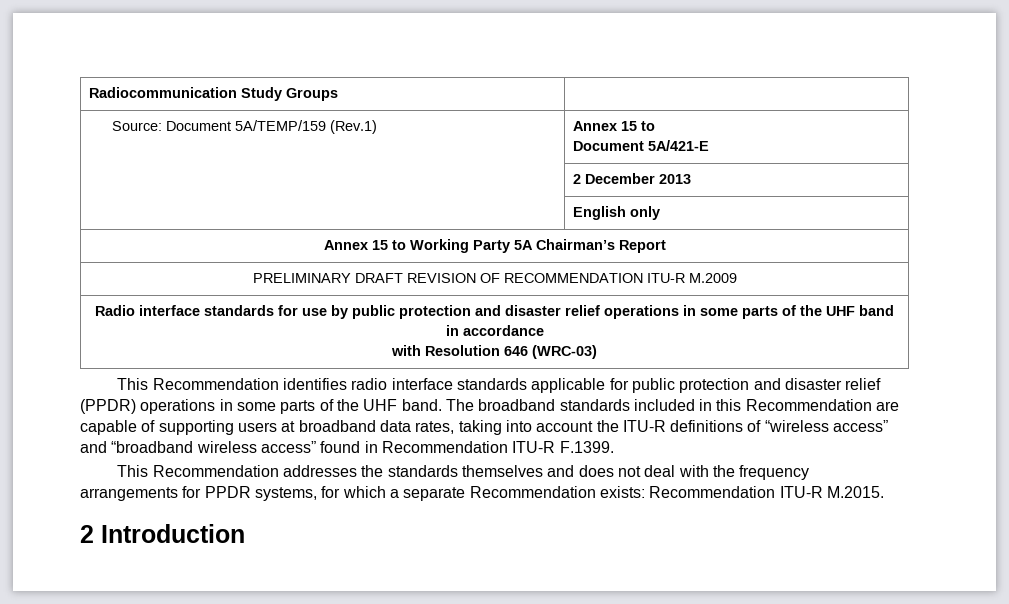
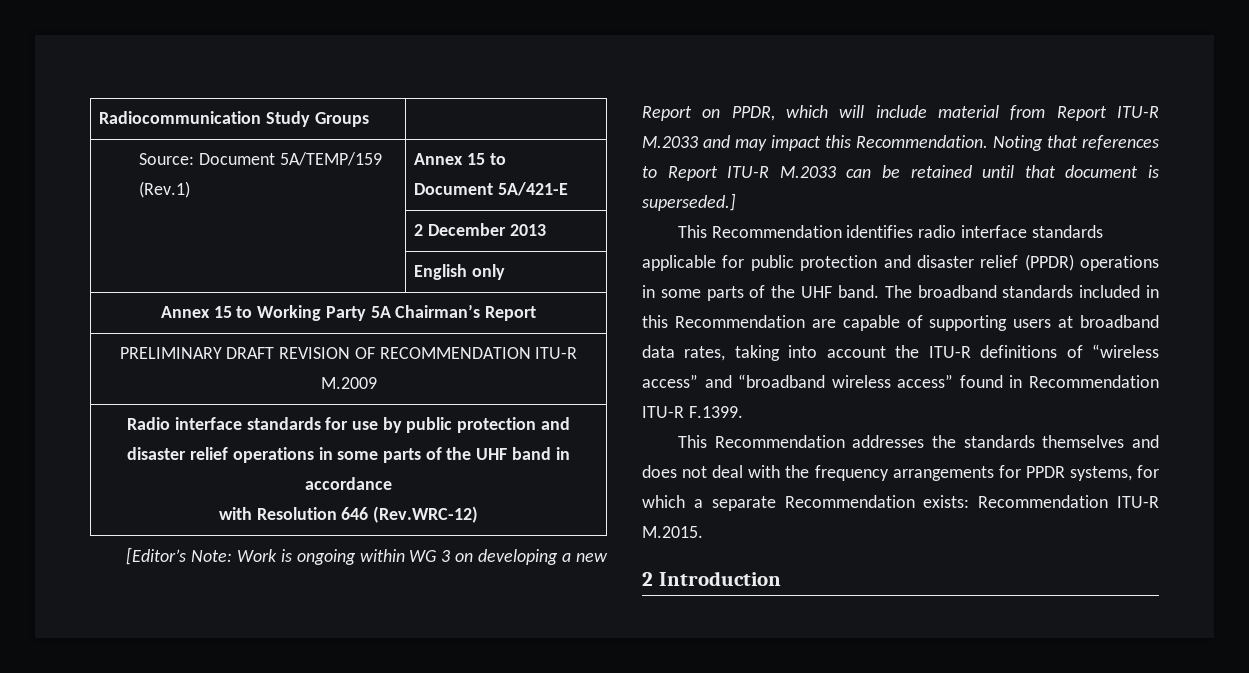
[532,345,597,359] (WRC-03) -> [373,506,479,523] [125,547,608,565] [642,105,1159,121] [642,135,1159,151] [642,165,1159,181] [642,193,736,211] (Rev.WRC-12) // [Editor’s Note: Work is ongoing within WG 3 on developing a new Report on PPDR, which will include material from Report ITU-R M.2033 and may impact this Recommendation. Noting that references to Report ITU-R M.2033 can be retained until that document is superseded.]

